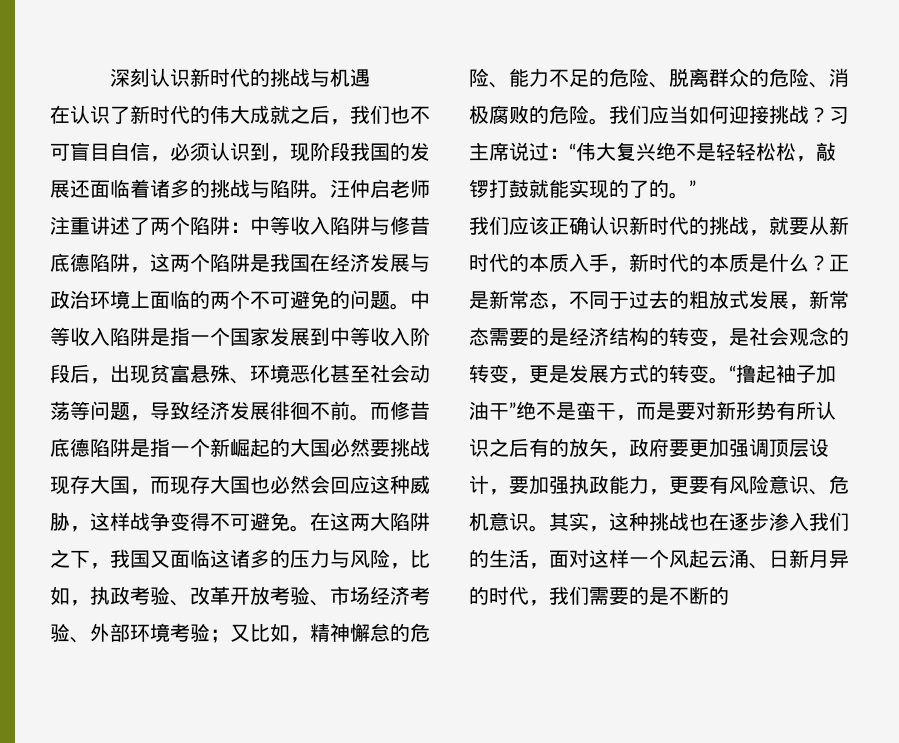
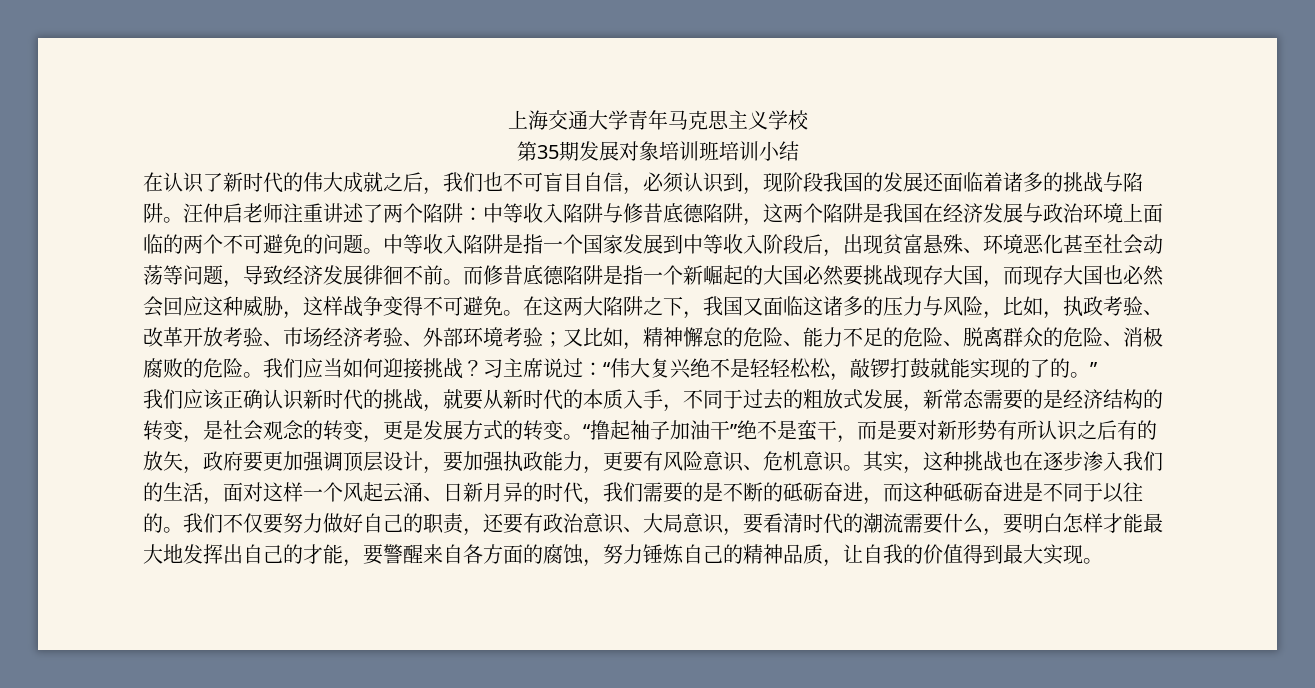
[110,68,370,87] 深刻认识新时代的挑战与机遇 -> [507,110,809,130] [516,141,799,161] 上海交通大学青年马克思主义学校 // 第35期发展对象培训班培训小结
[629,253,849,272] [469,290,569,310] 新时代的本质是什么？正是新常态， -> (683, 408) none
(729, 595) none -> [783,482,1143,505] [143,513,1163,536] [143,544,1103,567] 砥砺奋进，而这种砥砺奋进是不同于以往的。我们不仅要努力做好自己的职责，还要有政治意识、大局意识，要看清时代的潮流需要什么，要明白怎样才能最大地发挥出自己的才能，要警醒来自各方面的腐蚀，努力锤炼自己的精神品质，让自我的价值得到最大实现。

